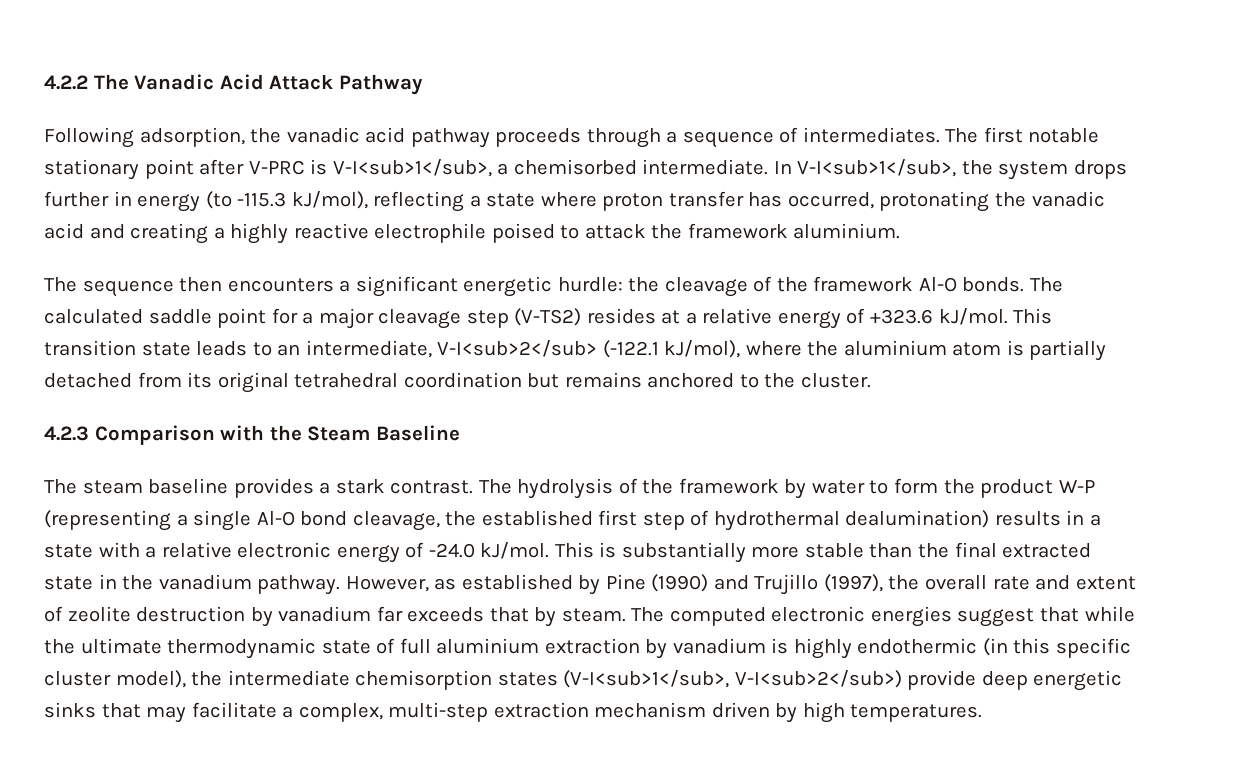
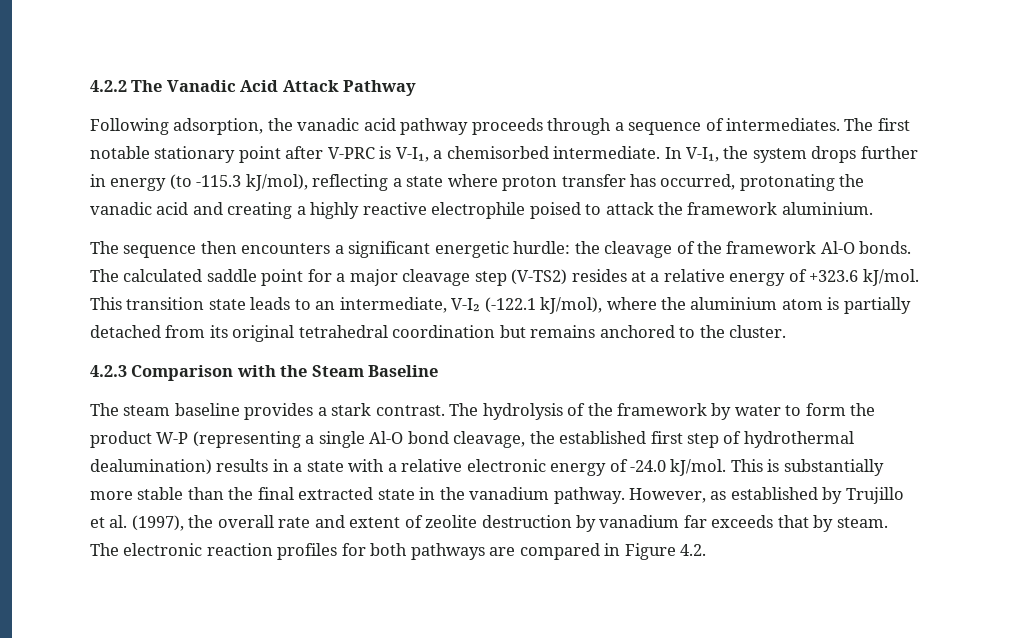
[332,159,492,177] V-I<sub>1</sub>, -> [395,147,429,162] V-I₁,
[797,159,957,177] V-I<sub>1</sub>, -> [686,147,720,162] V-I₁,
[437,340,598,357] V-I<sub>2</sub> -> [451,298,481,312] V-I₂
[605,574,819,595] Pine (1990) and Trujillo -> [845,487,904,504] [90,515,128,528] Trujillo et al.
[669,606,1135,627] [44,638,1132,659] [44,670,1123,691] [44,702,983,723] computed electronic energies suggest that while the ultimate thermodynamic state of full aluminium extraction by vanadium is highly endothermic (in this specific cluster model), the intermediate chemisorption states (V-I<sub>1</sub>, V-I<sub>2</sub>) provide deep energetic sinks that may facilitate a complex, multi-step extraction mechanism driven by high temperatures. -> [123,543,707,560] electronic reaction profiles for both pathways are compared in Figure 4.2.

